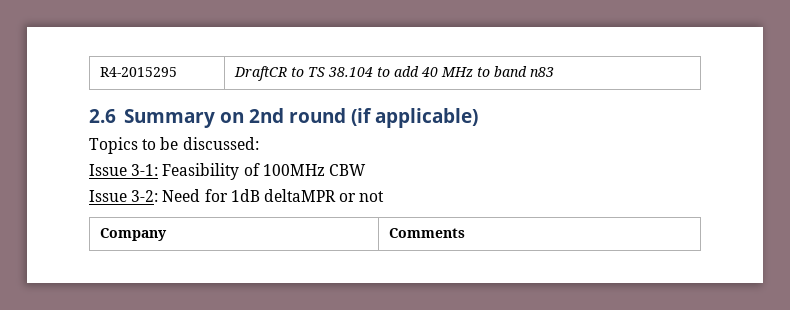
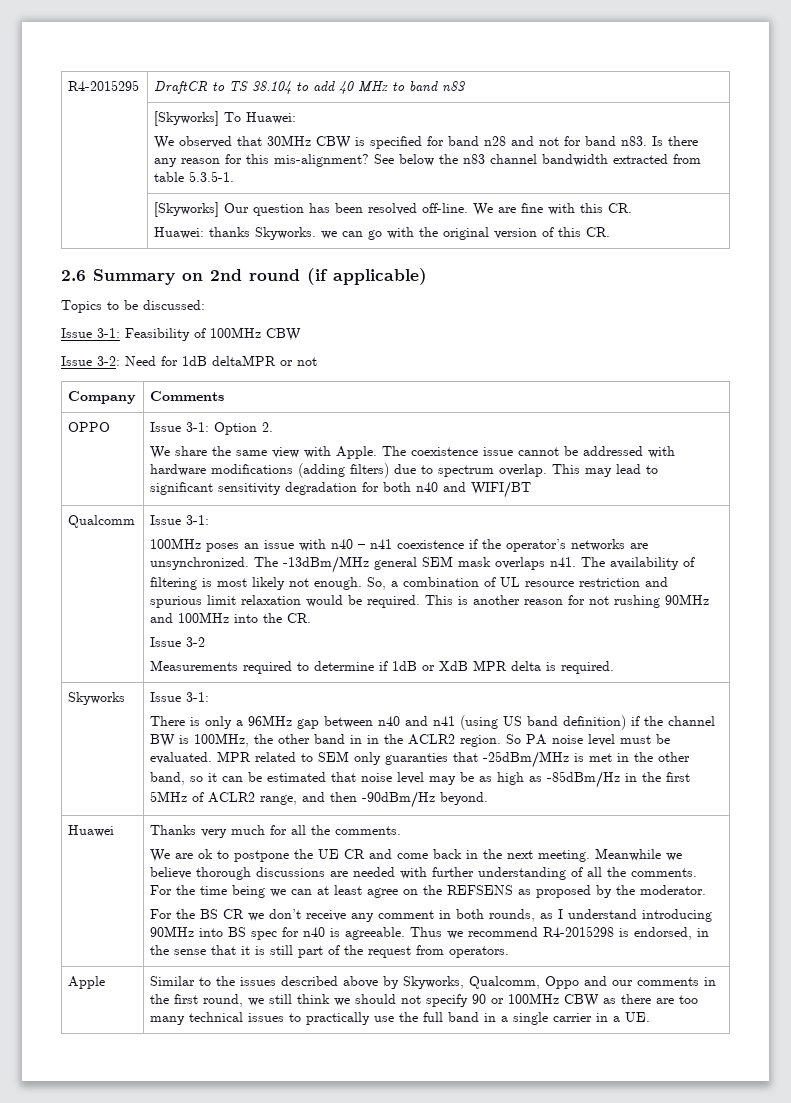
(554, 72) none -> [154,111,297,126] [154,135,699,149] [154,154,702,167] [154,171,235,182] [154,202,633,217] [154,227,611,240] // | [Skyworks] To Huawei: // We observed that 30MHz CBW is specified for band n28 and not for band n83. Is there any reason for this mis-alignment? See below the n83 channel bandwidth extracted from table 5.3.5-1. // | [Skyworks] Our question has been resolved off-line. We are fine with this CR. // Huawei: thanks Skyworks. we can go with the original version of this CR.
(465, 233) none -> [68,422,111,432] [150,422,274,435] [150,446,676,459] [150,463,659,478] [150,481,532,498] [68,515,136,528] [150,515,210,525] [150,538,649,552] [150,556,696,573] [150,577,669,590] [150,594,710,608] [150,612,312,623] [150,637,206,647] [150,660,615,674] [68,692,126,705] [150,692,210,702] [150,715,716,730] [150,733,671,747] [150,751,691,768] [150,771,691,788] [150,791,489,808] [68,825,115,837] [150,825,402,838] [150,848,683,862] [150,867,698,880] [150,885,707,898] [150,909,713,922] [150,926,710,940] [150,945,510,958] [68,976,106,989] [150,976,717,989] [150,993,699,1007] [150,1012,651,1025] // OPPO | Issue 3-1: Option 2. // We share the same view with Apple. The coexistence issue cannot be addressed with hardware modifications (adding filters) due to spectrum overlap. This may lead to significant sensitivity degradation for both n40 and WIFI/BT // Qualcomm | Issue 3-1: // 100MHz poses an issue with n40 – n41 coexistence if the operator’s networks are unsynchronized. The -13dBm/MHz general SEM mask overlaps n41. The availability of filtering is most likely not enough. So, a combination of UL resource restriction and spurious limit relaxation would be required. This is another reason for not rushing 90MHz and 100MHz into the CR. // Issue 3-2 // Measurements required to determine if 1dB or XdB MPR delta is required. // Skyworks | Issue 3-1: // There is only a 96MHz gap between n40 and n41 (using US band definition) if the channel BW is 100MHz, the other band in in the ACLR2 region. So PA noise level must be evaluated. MPR related to SEM only guaranties that -25dBm/MHz is met in the other band, so it can be estimated that noise level may be as high as -85dBm/Hz in the first 5MHz of ACLR2 range, and then -90dBm/Hz beyond. // Huawei | Thanks very much for all the comments. // We are ok to postpone the UE CR and come back in the next meeting. Meanwhile we believe thorough discussions are needed with further understanding of all the comments. For the time being we can at least agree on the REFSENS as proposed by the moderator. // For the BS CR we don’t receive any comment in both rounds, as I understand introducing 90MHz into BS spec for n40 is agreeable. Thus we recommend R4-2015298 is endorsed, in the sense that it is still part of the request from operators. // Apple | Similar to the issues described above by Skyworks, Qualcomm, Oppo and our comments in the first round, we still think we should not specify 90 or 100MHz CBW as there are too many technical issues to practically use the full band in a single carrier in a UE.

